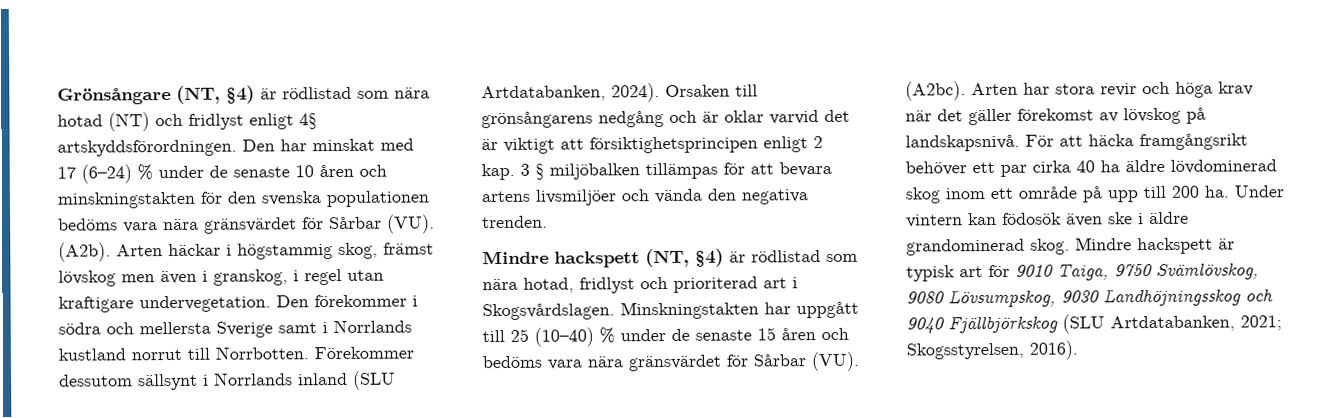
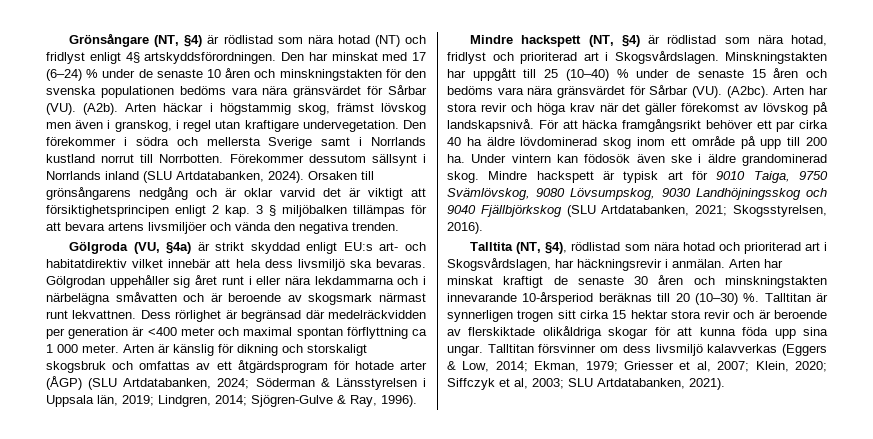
(548, 222) none -> [69,241,426,254] [46,259,426,271] [46,275,426,288] [46,292,426,305] [46,310,426,322] [46,327,428,339] [46,344,367,356] [46,360,427,373] [46,376,427,390] [46,395,417,407] // Gölgroda (VU, §4a) är strikt skyddad enligt EU:s art- och habitatdirektiv vilket innebär att hela dess livsmiljö ska bevaras. Gölgrodan uppehåller sig året runt i eller nära lekdammarna och i närbelägna småvatten och är beroende av skogsmark närmast runt lekvattnen. Dess rörlighet är begränsad där medelräckvidden per generation är <400 meter och maximal spontan förflyttning ca 1 000 meter. Arten är känslig för dikning och storskaligt skogsbruk och omfattas av ett åtgärdsprogram för hotade arter (ÅGP) (SLU Artdatabanken, 2024; Söderman & Länsstyrelsen i Uppsala län, 2019; Lindgren, 2014; Sjögren-Gulve & Ray, 1996).
(1078, 350) none -> [470,242,827,254] [447,258,783,271] [447,275,827,288] [447,292,828,305] [447,310,827,322] [447,326,829,339] [447,344,827,356] [447,361,827,372] [447,378,725,390] // Talltita (NT, §4), rödlistad som nära hotad och prioriterad art i Skogsvårdslagen, har häckningsrevir i anmälan. Arten har minskat kraftigt de senaste 30 åren och minskningstakten innevarande 10-årsperiod beräknas till 20 (10–30) %. Talltitan är synnerligen trogen sitt cirka 15 hektar stora revir och är beroende av flerskiktade olikåldriga skogar för att kunna föda upp sina ungar. Talltitan försvinner om dess livsmiljö kalavverkas (Eggers & Low, 2014; Ekman, 1979; Griesser et al, 2007; Klein, 2020; Siffczyk et al, 2003; SLU Artdatabanken, 2021).

